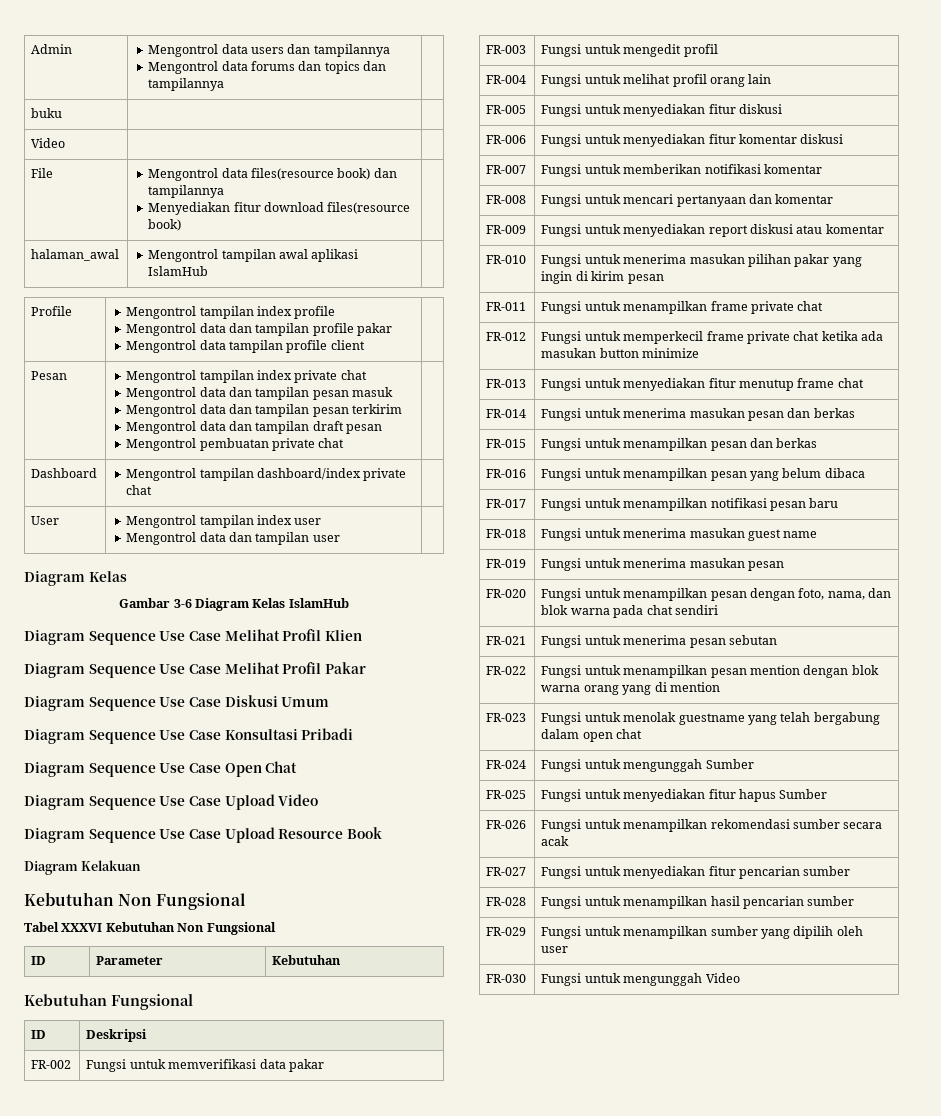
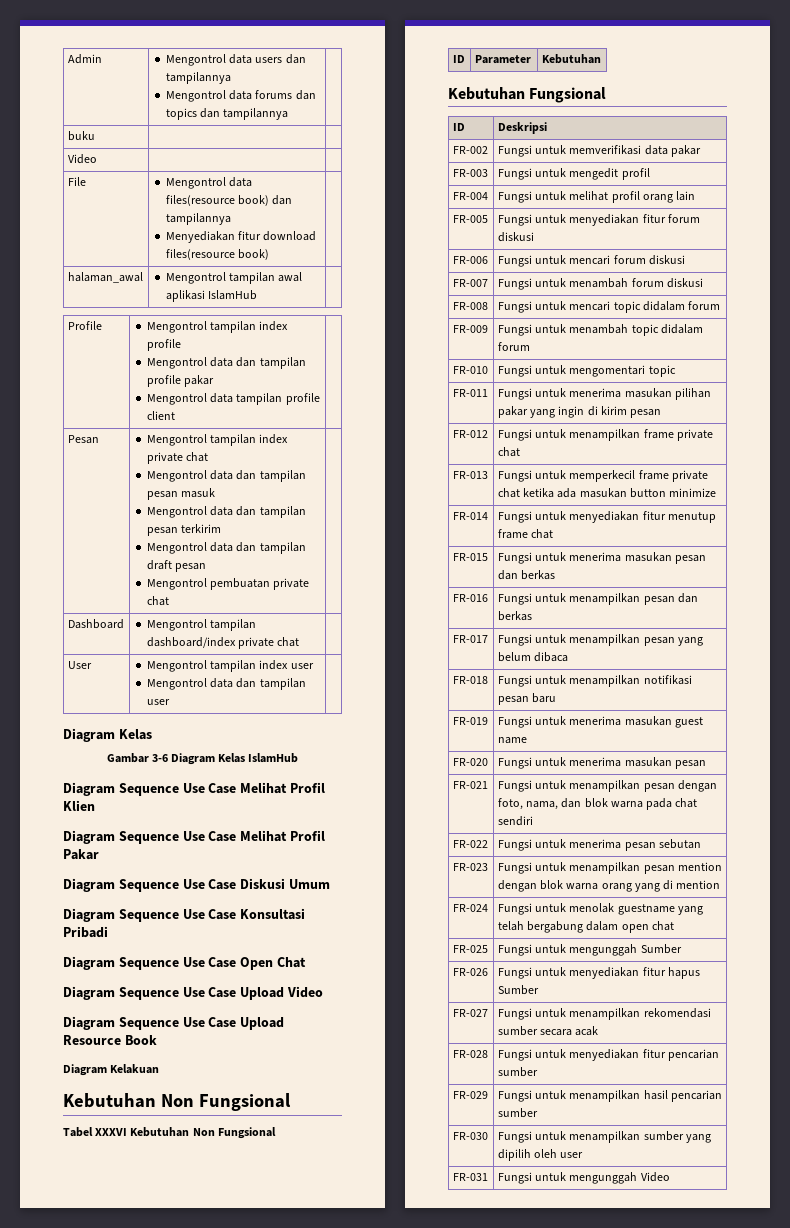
(736, 109) none -> [667,214,700,223] forum
[623,134,797,147] menyediakan fitur komentar -> [569,255,646,265] mencari forum
[623,164,822,174] memberikan notifikasi komentar -> [569,278,703,288] menambah forum diskusi
[676,194,834,207] pertanyaan dan komentar -> [613,301,721,313] topic didalam forum
[623,224,884,237] [486,255,527,264] menyediakan report diskusi atau komentar // FR-010 -> [569,324,703,336] [497,342,530,351] [452,366,488,374] [497,365,676,377] [452,389,488,397] menambah topic didalam forum // FR-010 | Fungsi untuk mengomentari topic // FR-011
[486,302,527,311] FR-011 -> [452,430,488,438] FR-012
[486,332,527,341] FR-012 -> [452,471,488,479] FR-013
[486,379,527,388] FR-013 -> [452,512,488,520] FR-014
[486,409,527,418] FR-014 -> [452,553,488,561] FR-015
[486,439,527,448] [541,438,818,451] [486,469,527,478] FR-015 | Fungsi untuk menampilkan pesan dan berkas // FR-016 -> [452,594,488,602] [497,593,698,605] [497,611,532,621] [452,635,488,643] FR-016 | Fungsi untuk menampilkan pesan dan berkas // FR-017
[486,499,527,508] FR-017 -> [452,676,488,684] FR-018
[486,529,527,538] FR-018 -> [452,717,488,725] FR-019
[486,559,527,568] FR-019 -> [452,758,488,766] FR-020
[486,589,527,598] FR-020 -> [452,781,488,789] FR-021
[486,636,527,645] FR-021 -> [452,840,488,848] FR-022
[486,666,527,675] FR-022 -> [452,863,488,871] FR-023
[486,713,527,722] FR-023 -> [452,904,488,912] FR-024
[486,760,527,769] FR-024 -> [452,945,488,953] FR-025
[486,790,527,799] FR-025 -> [452,968,488,976] FR-026
[486,820,527,829] FR-026 -> [452,1009,488,1017] FR-027
[486,867,527,876] FR-027 -> [452,1050,488,1058] FR-028
[486,897,527,906] FR-028 -> [452,1091,488,1099] FR-029
[486,927,527,936] FR-029 -> [452,1132,488,1140] FR-030
[486,974,527,983] FR-030 -> [452,1173,488,1181] FR-031

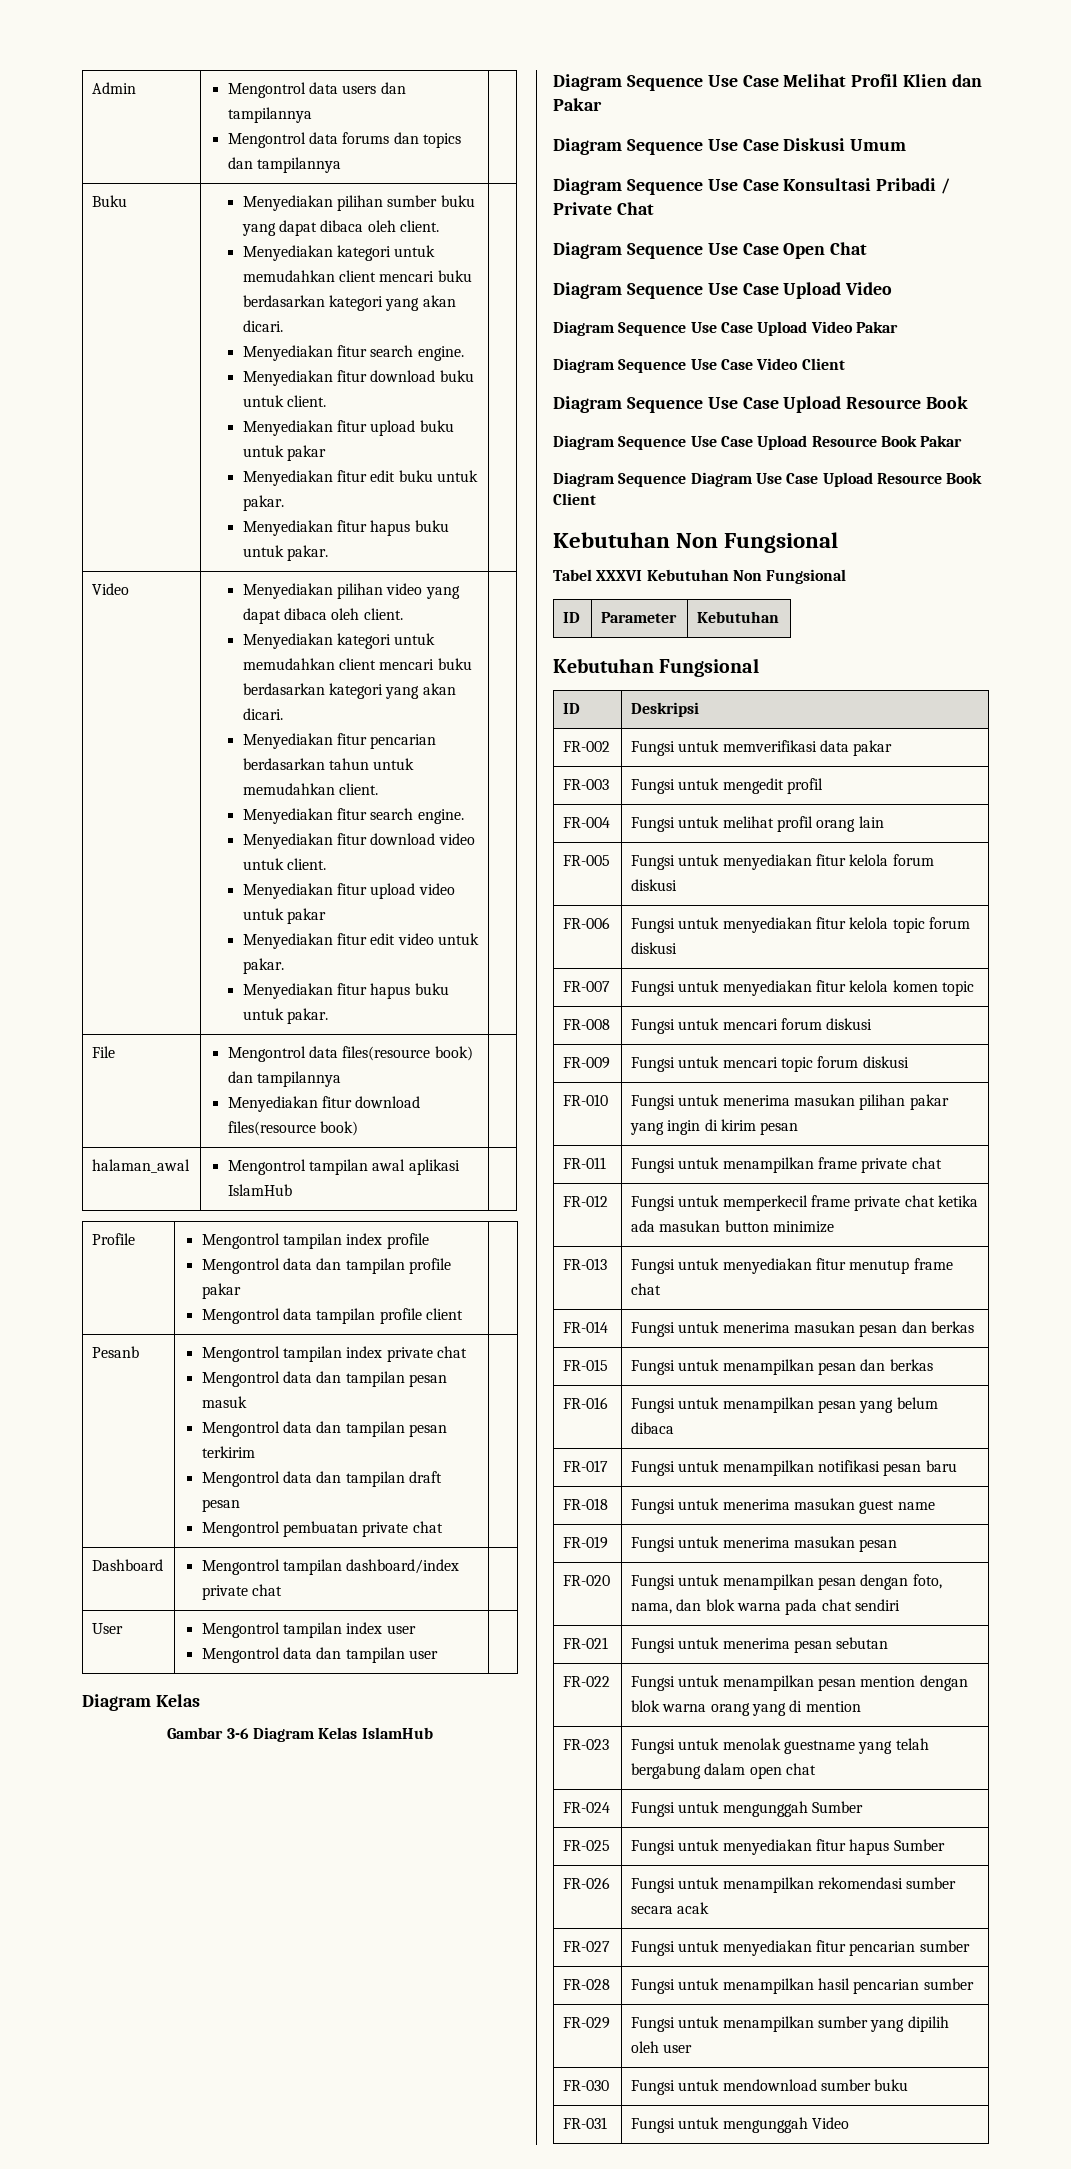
[67,131,95,141] [67,154,97,164] buku | | // Video | -> [92,195,128,207] [242,195,475,211] [241,220,440,236] [242,245,436,261] [242,270,472,282] [242,295,456,311] [242,320,283,332] [242,345,464,361] [242,370,474,386] [242,395,327,407] [242,420,454,436] [242,445,327,461] [242,470,479,486] [242,495,284,511] [242,520,449,536] [242,545,329,561] [92,583,130,595] [242,583,460,599] [242,608,403,624] [242,633,436,649] [242,658,472,670] [242,683,456,699] [242,708,283,720] [242,733,437,749] [242,758,415,770] [242,783,379,795] [242,808,464,824] [242,833,475,849] [242,858,327,870] [242,883,455,899] [242,908,327,924] [242,933,480,949] [242,958,284,974] [242,983,449,999] [242,1008,329,1024] Buku | Menyediakan pilihan sumber buku yang dapat dibaca oleh client. // Menyediakan kategori untuk memudahkan client mencari buku berdasarkan kategori yang akan dicari. // Menyediakan fitur search engine. // Menyediakan fitur download buku untuk client. // Menyediakan fitur upload buku untuk pakar // Menyediakan fitur edit buku untuk pakar. // Menyediakan fitur hapus buku untuk pakar. | // Video | Menyediakan pilihan video yang dapat dibaca oleh client. // Menyediakan kategori untuk memudahkan client mencari buku berdasarkan kategori yang akan dicari. // Menyediakan fitur pencarian berdasarkan tahun untuk memudahkan client. // Menyediakan fitur search engine. // Menyediakan fitur download video untuk client. // Menyediakan fitur upload video untuk pakar // Menyediakan fitur edit video untuk pakar. // Menyediakan fitur hapus buku untuk pakar.
[67,435,99,444] Pesan -> [92,1346,140,1358] Pesanb
[63,830,325,844] // Diagram Sequence Use Case Melihat Profil -> [952,74,983,87] dan
(108, 932) none -> [941,178,951,194] [553,202,654,215] / Private Chat
(323, 992) none -> [553,321,898,336] [553,358,845,373] // Diagram Sequence Use Case Upload Video Pakar // Diagram Sequence Use Case Video Client
[110,1064,160,1074] Kelakuan -> [618,435,963,450] [553,472,983,487] [553,493,596,505] Sequence Use Case Upload Resource Book Pakar // Diagram Sequence Diagram Use Case Upload Resource Book Client
(666, 218) none -> [849,854,889,866] kelola
[569,255,611,265] mencari -> [722,917,925,933] menyediakan fitur kelola topic
[569,278,703,288] menambah forum diskusi -> [722,980,974,996] menyediakan fitur kelola komen topic
[613,301,721,313] topic didalam forum -> [780,1018,873,1030] forum diskusi
[569,324,703,336] [497,342,530,351] menambah topic didalam forum -> [722,1056,909,1072] mencari topic forum diskusi
[497,365,676,377] [452,389,488,397] | Fungsi untuk mengomentari topic // FR-011 -> (609, 1100) none
[452,430,488,438] FR-012 -> [563,1157,607,1169] FR-011
[452,471,488,479] FR-013 -> [563,1195,609,1207] FR-012
[452,512,488,520] FR-014 -> [563,1258,608,1270] FR-013
[452,553,488,561] FR-015 -> [563,1321,609,1333] FR-014
[452,594,488,602] [497,593,698,605] [497,611,532,621] [452,635,488,643] FR-016 | Fungsi untuk menampilkan pesan dan berkas // FR-017 -> [563,1359,609,1371] [631,1359,933,1375] [563,1397,609,1409] FR-015 | Fungsi untuk menampilkan pesan dan berkas // FR-016
[452,676,488,684] FR-018 -> [563,1460,609,1472] FR-017
[452,717,488,725] FR-019 -> [563,1498,609,1510] FR-018
[452,758,488,766] FR-020 -> [563,1536,609,1549] FR-019
[452,781,488,789] FR-021 -> [563,1575,611,1586] FR-020
[452,840,488,848] FR-022 -> [563,1637,609,1649] FR-021
[452,863,488,871] FR-023 -> [563,1676,611,1687] FR-022
[452,904,488,912] FR-024 -> [563,1739,610,1750] FR-023
[452,945,488,953] FR-025 -> [563,1802,611,1813] FR-024
[452,968,488,976] FR-026 -> [563,1840,611,1851] FR-025
[452,1009,488,1017] FR-027 -> [563,1877,611,1889] FR-026
[452,1050,488,1058] FR-028 -> [563,1941,611,1952] FR-027
[452,1091,488,1099] FR-029 -> [563,1979,611,1990] FR-028
[452,1132,488,1140] FR-030 -> [563,2017,611,2029] FR-029
(584, 1155) none -> [563,2080,610,2091] [631,2079,909,2095] // FR-030 | Fungsi untuk mendownload sumber buku

